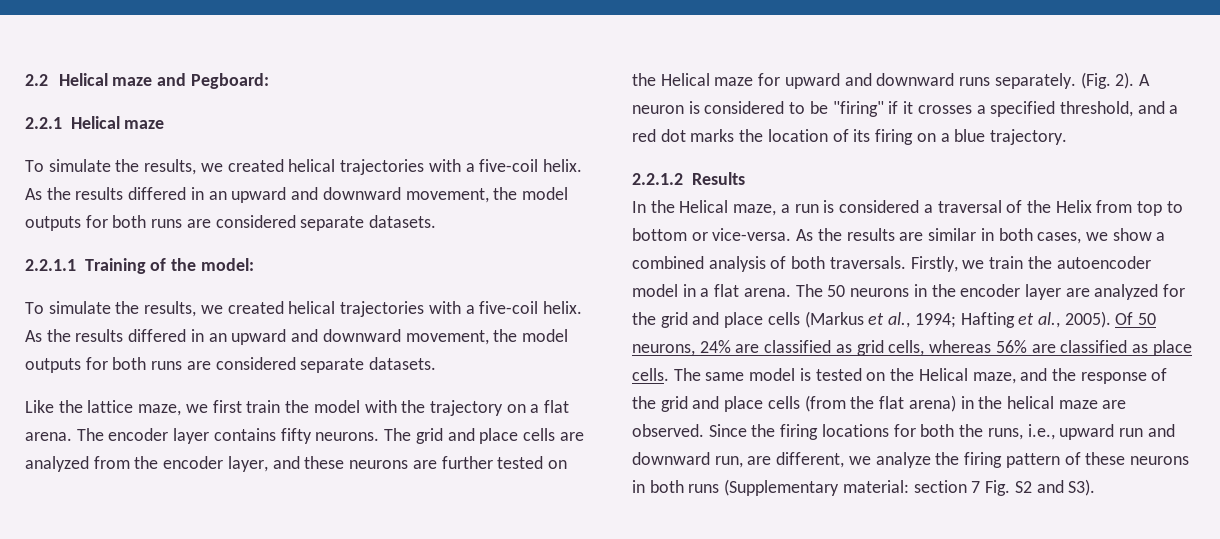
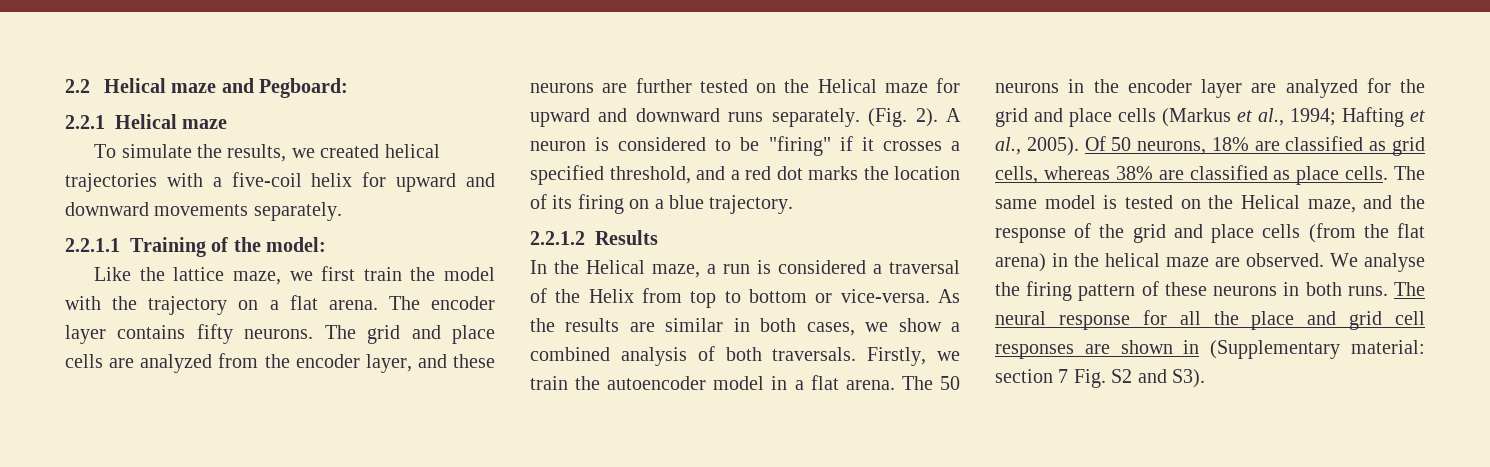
[542,159,582,172] [25,187,568,203] [25,215,437,231] helix. As the results differed in an upward and downward movement, the model outputs for both runs are considered separate datasets. -> [311,172,495,192] [65,202,342,221] helix for upward and downward movements separately.
[25,301,582,317] [25,329,568,345] [25,357,437,373] // To simulate the results, we created helical trajectories with a five-coil helix. As the results differed in an upward and downward movement, the model outputs for both runs are considered separate datasets. -> (327, 244) none
[699,340,731,353] 24% -> [1211,137,1249,151] 18%
[995,340,1027,353] 56% -> [1115,166,1153,180] 38%
[708,424,1175,440] [632,452,931,468] Since the firing locations for both the runs, i.e., upward run and downward run, are different, we analyze -> [1330,253,1425,272] We analyse
[688,484,720,493] runs -> [1347,282,1425,296] [995,310,1425,330] [995,340,1200,359] runs. The neural response for all the place and grid cell responses are shown in

